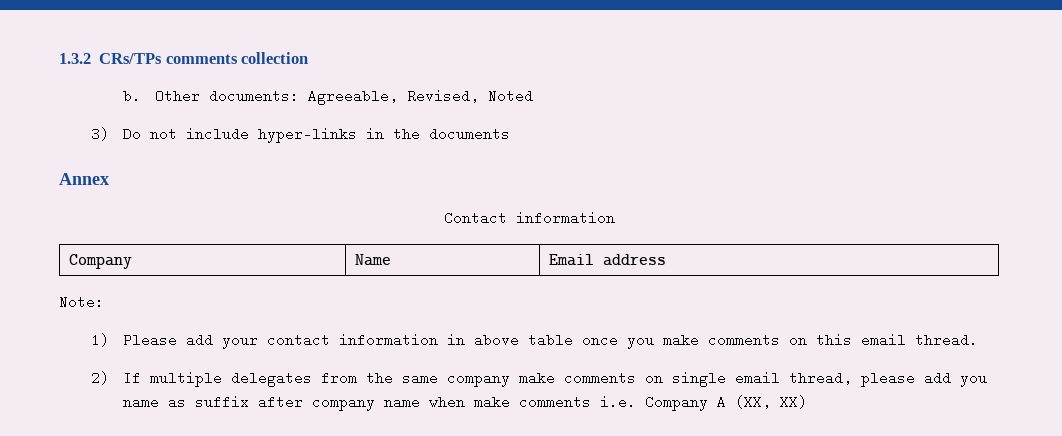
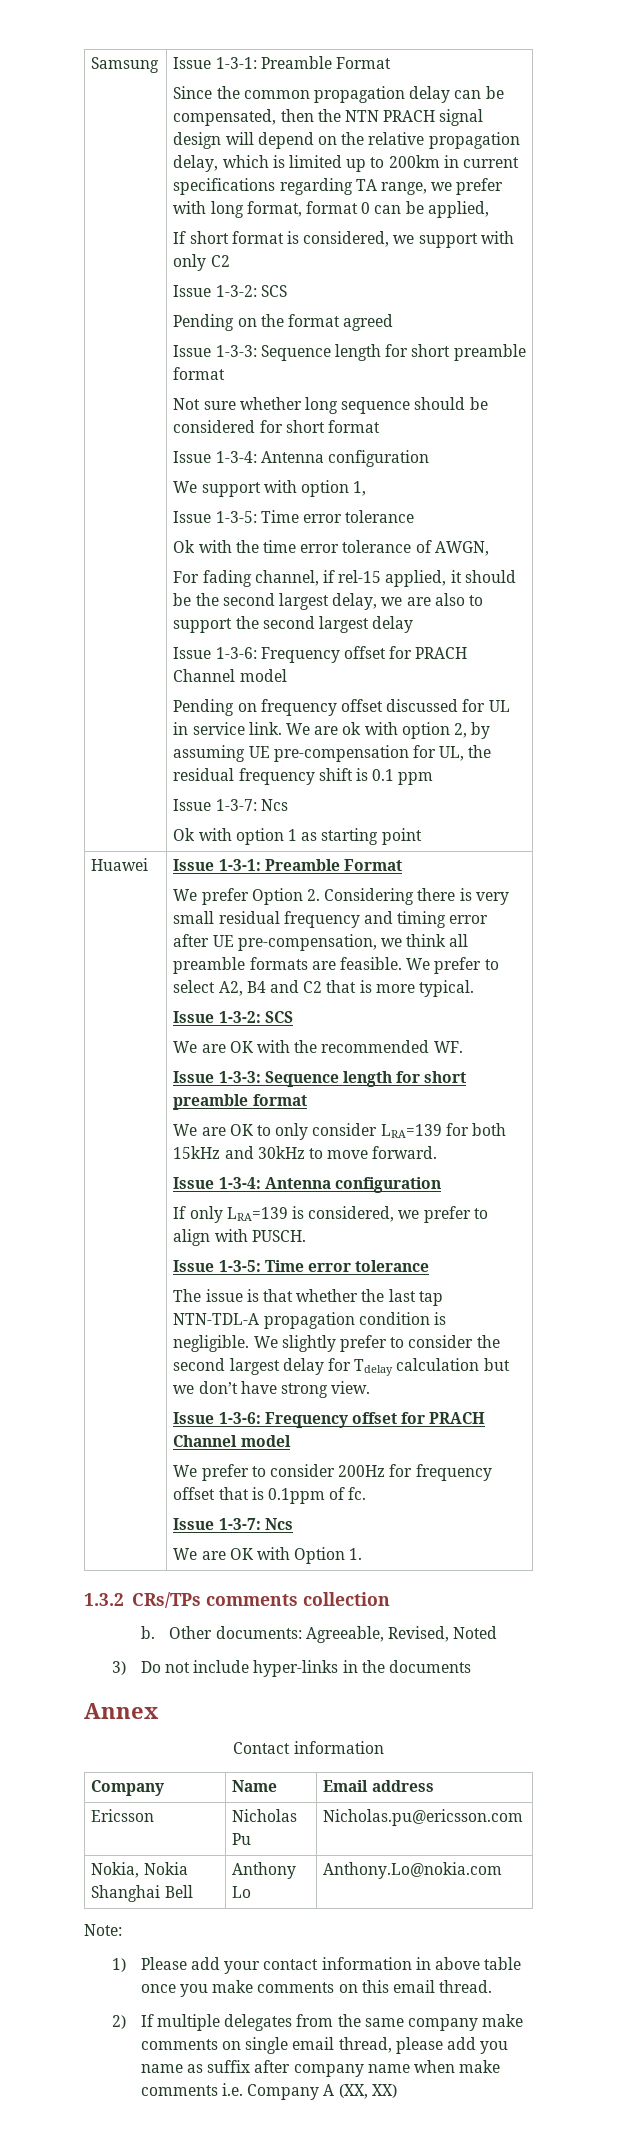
(59, 58) none -> [91,57,160,73] [173,56,391,69] [173,86,504,103] [173,109,484,126] [173,132,520,149] [173,155,519,172] [173,178,504,195] [173,201,489,218] [173,231,514,248] [173,254,230,271] [173,285,287,297] [173,314,394,331] [173,344,526,361] [173,367,226,380] [173,397,488,414] [173,420,380,433] [173,450,429,467] [173,480,367,497] [173,510,415,523] [173,540,489,556] [173,570,516,587] [173,593,483,610] [173,616,414,633] [173,646,468,663] [173,669,287,682] [173,699,510,716] [173,722,491,739] [173,745,492,762] [173,768,434,785] [173,799,288,811] [173,828,422,845] [91,858,149,871] [173,859,402,871] [173,888,509,905] [173,911,489,928] [173,934,469,951] [173,957,499,974] [173,980,474,997] [173,1011,293,1023] [173,1040,463,1053] [173,1071,467,1087] [173,1094,307,1110] [173,1123,506,1140] [173,1146,438,1159] [173,1177,441,1193] [173,1206,488,1223] [173,1229,306,1246] [173,1260,430,1272] [173,1289,443,1306] [173,1312,446,1329] [173,1335,500,1352] [173,1358,510,1376] [173,1381,371,1398] [173,1412,486,1428] [173,1435,291,1447] [173,1464,492,1481] [173,1487,367,1504] [173,1518,293,1530] [173,1547,363,1564] Samsung | Issue 1-3-1: Preamble Format // Since the common propagation delay can be compensated, then the NTN PRACH signal design will depend on the relative propagation delay, which is limited up to 200km in current specifications regarding TA range, we prefer with long format, format 0 can be applied, // If short format is considered, we support with only C2 // Issue 1-3-2: SCS // Pending on the format agreed // Issue 1-3-3: Sequence length for short preamble format // Not sure whether long sequence should be considered for short format // Issue 1-3-4: Antenna configuration // We support with option 1, // Issue 1-3-5: Time error tolerance // Ok with the time error tolerance of AWGN, // For fading channel, if rel-15 applied, it should be the second largest delay, we are also to support the second largest delay // Issue 1-3-6: Frequency offset for PRACH Channel model // Pending on frequency offset discussed for UL in service link. We are ok with option 2, by assuming UE pre-compensation for UL, the residual frequency shift is 0.1 ppm // Issue 1-3-7: Ncs // Ok with option 1 as starting point // Huawei | Issue 1-3-1: Preamble Format // We prefer Option 2. Considering there is very small residual frequency and timing error after UE pre-compensation, we think all preamble formats are feasible. We prefer to select A2, B4 and C2 that is more typical. // Issue 1-3-2: SCS // We are OK with the recommended WF. // Issue 1-3-3: Sequence length for short preamble format // We are OK to only consider LRA=139 for both 15kHz and 30kHz to move forward. // Issue 1-3-4: Antenna configuration // If only LRA=139 is considered, we prefer to align with PUSCH. // Issue 1-3-5: Time error tolerance // The issue is that whether the last tap NTN-TDL-A propagation condition is negligible. We slightly prefer to consider the second largest delay for Tdelay calculation but we don’t have strong view. // Issue 1-3-6: Frequency offset for PRACH Channel model // We prefer to consider 200Hz for frequency offset that is 0.1ppm of fc. // Issue 1-3-7: Ncs // We are OK with Option 1. //
(666, 260) none -> [91,1809,155,1822] [232,1809,298,1822] [232,1833,252,1845] [323,1809,524,1826] [91,1862,188,1878] [91,1885,193,1902] [232,1862,297,1879] [232,1886,252,1898] [323,1862,503,1879] // Ericsson | Nicholas Pu | Nicholas.pu@ericsson.com // Nokia, Nokia Shanghai Bell | Anthony Lo | Anthony.Lo@nokia.com

